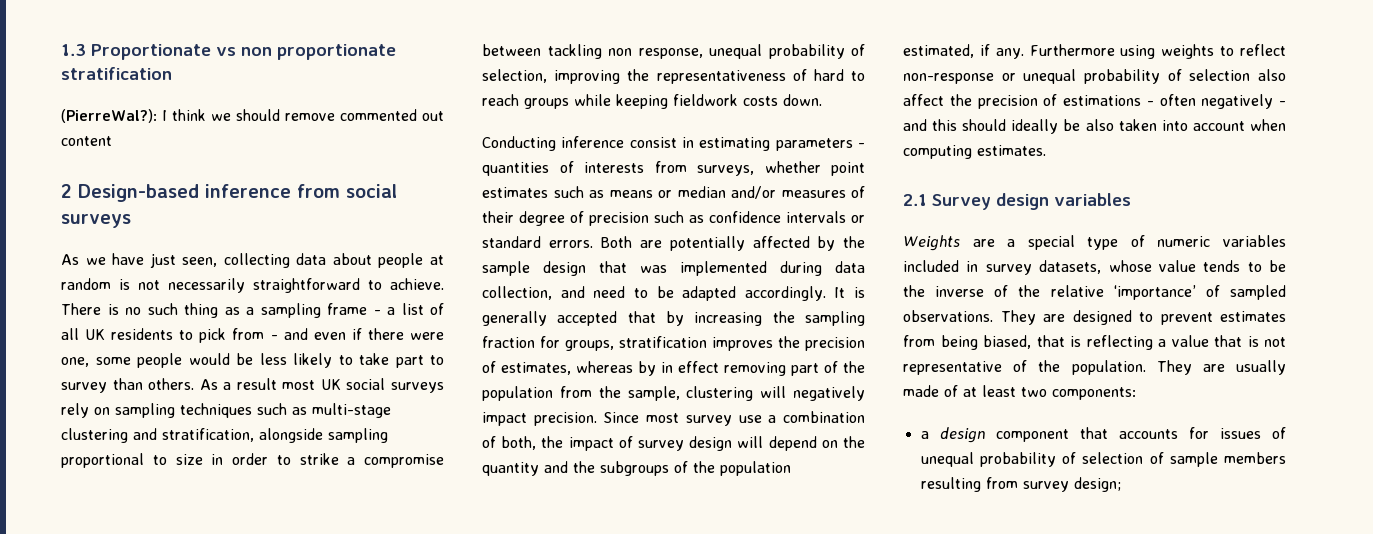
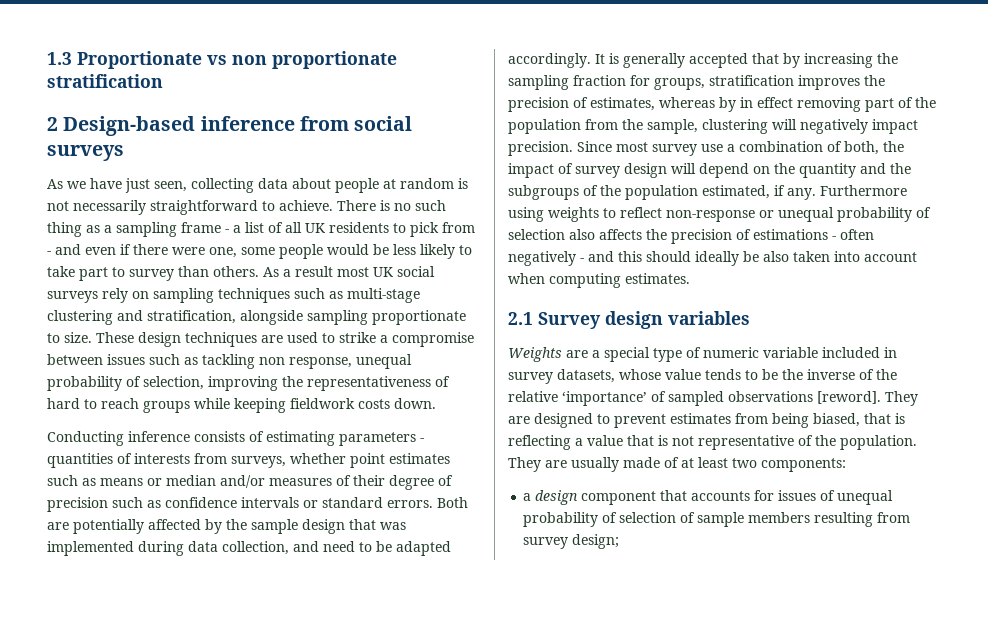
[61,109,444,123] [61,136,112,146] // (PierreWal?): I think we should remove commented out content -> (163, 81) none
[61,453,268,468] proportional to size in order -> [372,310,466,325] [47,332,318,347] proportionate to size. These design techniques are used
(541, 50) none -> [107,354,198,365] issues such as
[629,137,694,148] consist in -> [194,431,264,442] consists of
[903,94,944,106] affect -> [599,229,642,240] affects
[1223,235,1286,247] variables -> [763,347,818,358] variable
[903,310,993,322] observations. -> [728,391,881,404] observations [reword].

